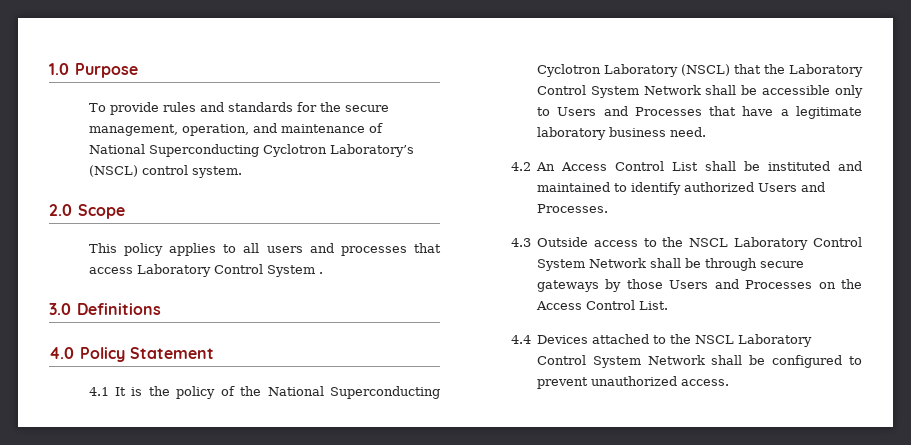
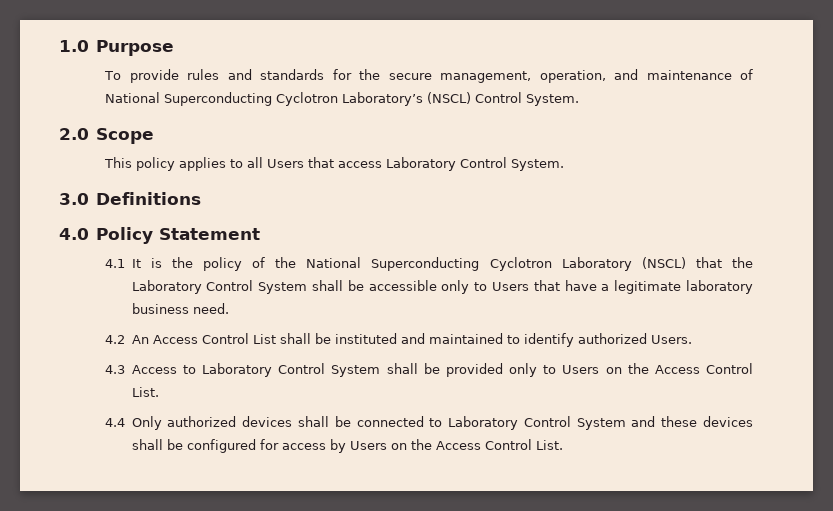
[141,165,242,178] control system. -> [475,92,580,106] Control System.
[266,243,407,256] users and processes -> [267,159,305,168] Users
[266,265,323,277] System . -> [511,159,565,171] System.
[643,85,701,95] Network -> (308, 288) none
[603,106,702,116] and Processes -> (530, 286) none
[757,182,825,192] [536,204,608,213] [510,237,862,250] [536,258,804,271] [536,279,813,292] Users and Processes. // 4.3 Outside access to the NSCL Laboratory Control System Network shall be through secure gateways by those Users and Processes -> [650,335,692,344] [105,363,600,377] Users. // 4.3 Access to Laboratory Control System shall be provided only to Users
[536,334,812,347] [536,355,862,368] [536,376,729,389] Devices attached to the NSCL Laboratory Control System Network shall be configured to prevent unauthorized access. -> [131,416,754,430] [131,439,563,453] Only authorized devices shall be connected to Laboratory Control System and these devices shall be configured for access by Users on the Access Control List.

